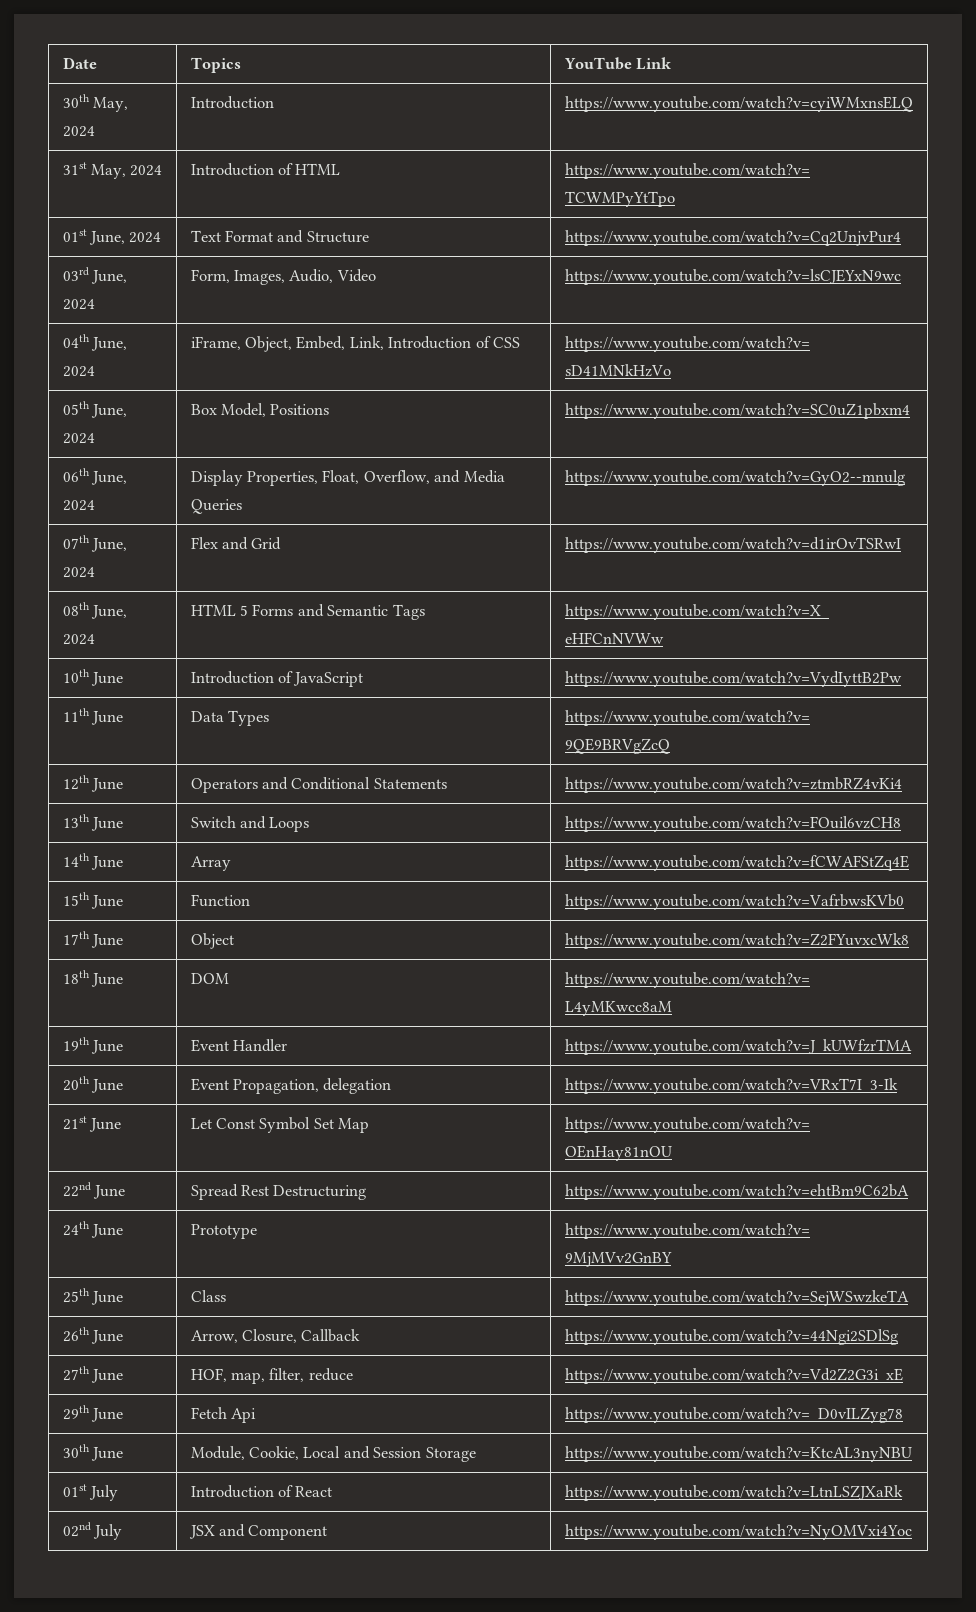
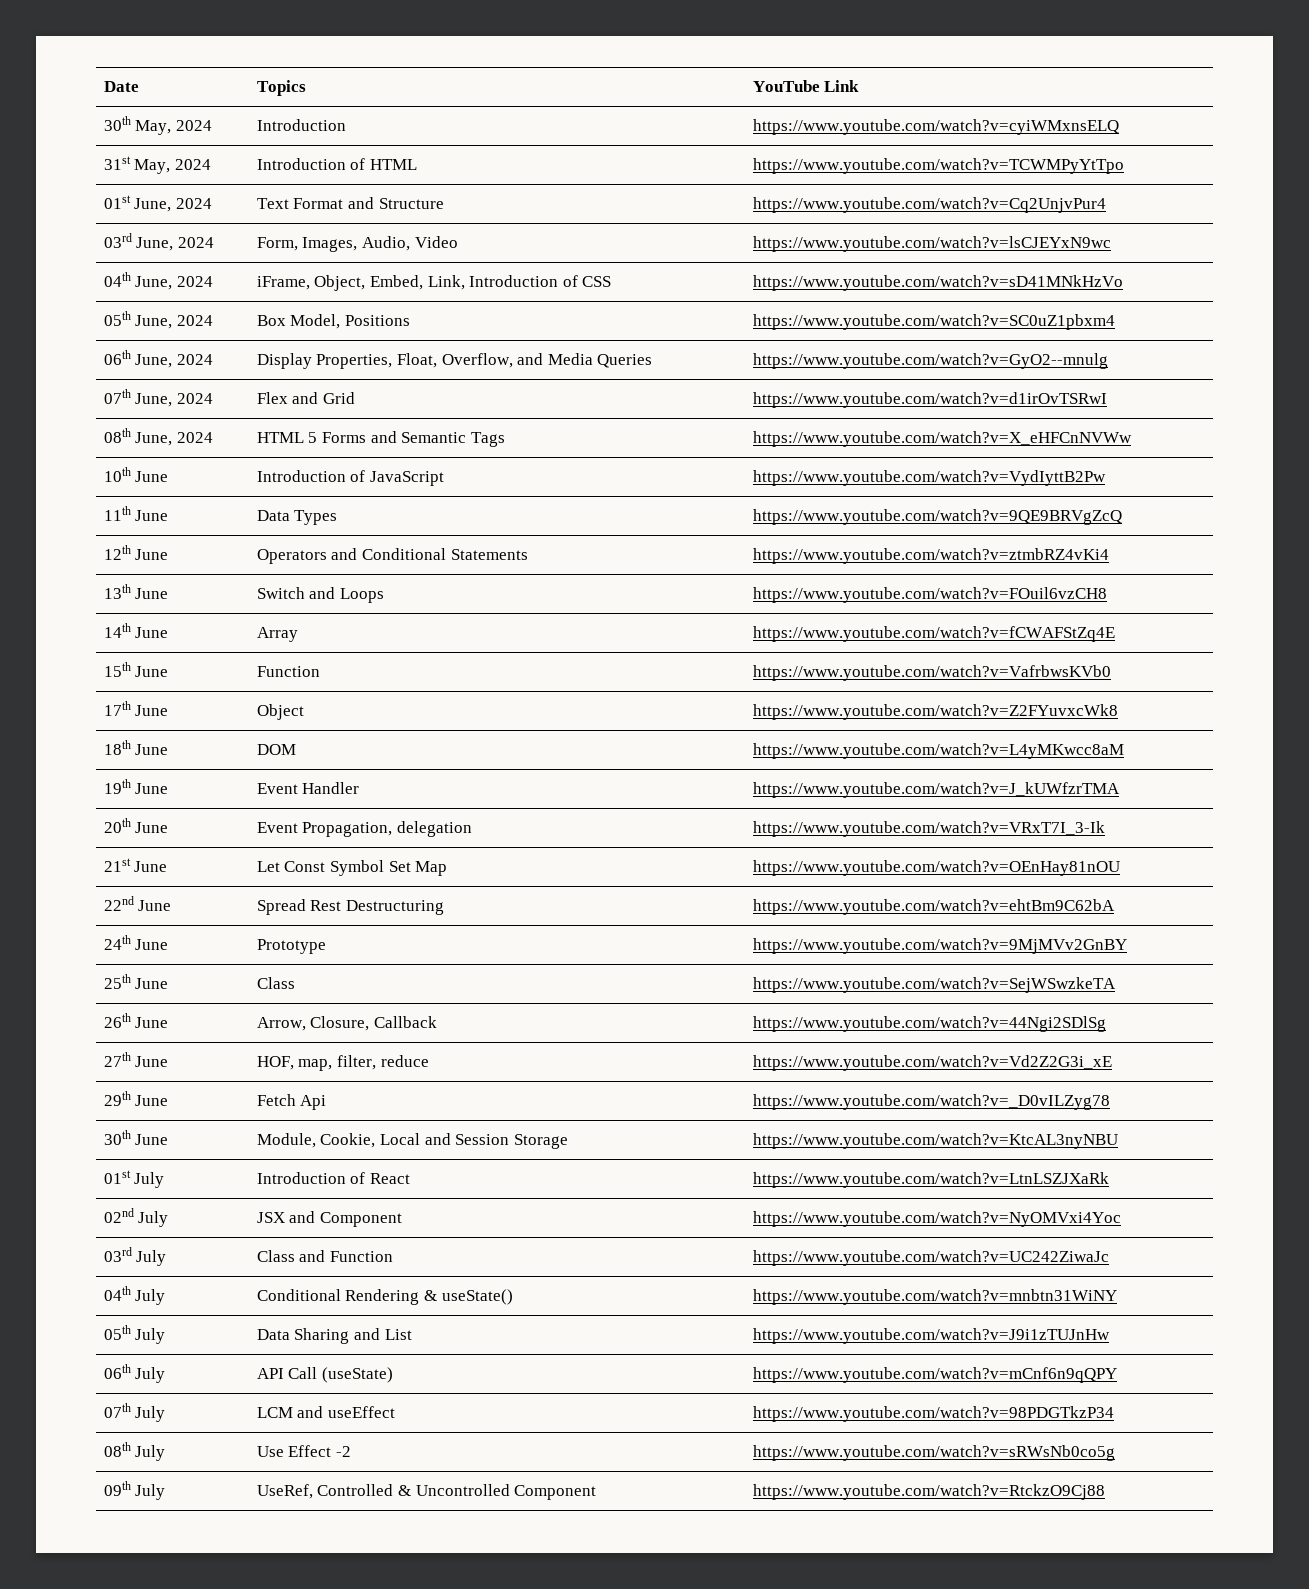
(912, 1532) none -> [103,1247,167,1266] [256,1250,394,1262] [752,1250,1109,1266] [103,1286,166,1305] [256,1289,513,1305] [752,1289,1117,1305] [103,1325,166,1344] [256,1328,412,1344] [752,1328,1110,1344] [103,1364,166,1383] [256,1367,394,1383] [752,1367,1117,1383] [103,1403,166,1422] [256,1406,396,1418] [752,1406,1114,1422] [103,1442,166,1461] [256,1445,352,1457] [752,1445,1115,1461] [103,1481,166,1500] [256,1484,597,1500] [752,1484,1105,1500] // 03rd July | Class and Function | https://www.youtube.com/watch?v=UC242ZiwaJc // 04th July | Conditional Rendering & useState() | https://www.youtube.com/watch?v=mnbtn31WiNY // 05th July | Data Sharing and List | https://www.youtube.com/watch?v=J9i1zTUJnHw // 06th July | API Call (useState) | https://www.youtube.com/watch?v=mCnf6n9qQPY // 07th July | LCM and useEffect | https://www.youtube.com/watch?v=98PDGTkzP34 // 08th July | Use Effect -2 | https://www.youtube.com/watch?v=sRWsNb0co5g // 09th July | UseRef, Controlled & Uncontrolled Component | https://www.youtube.com/watch?v=RtckzO9Cj88

